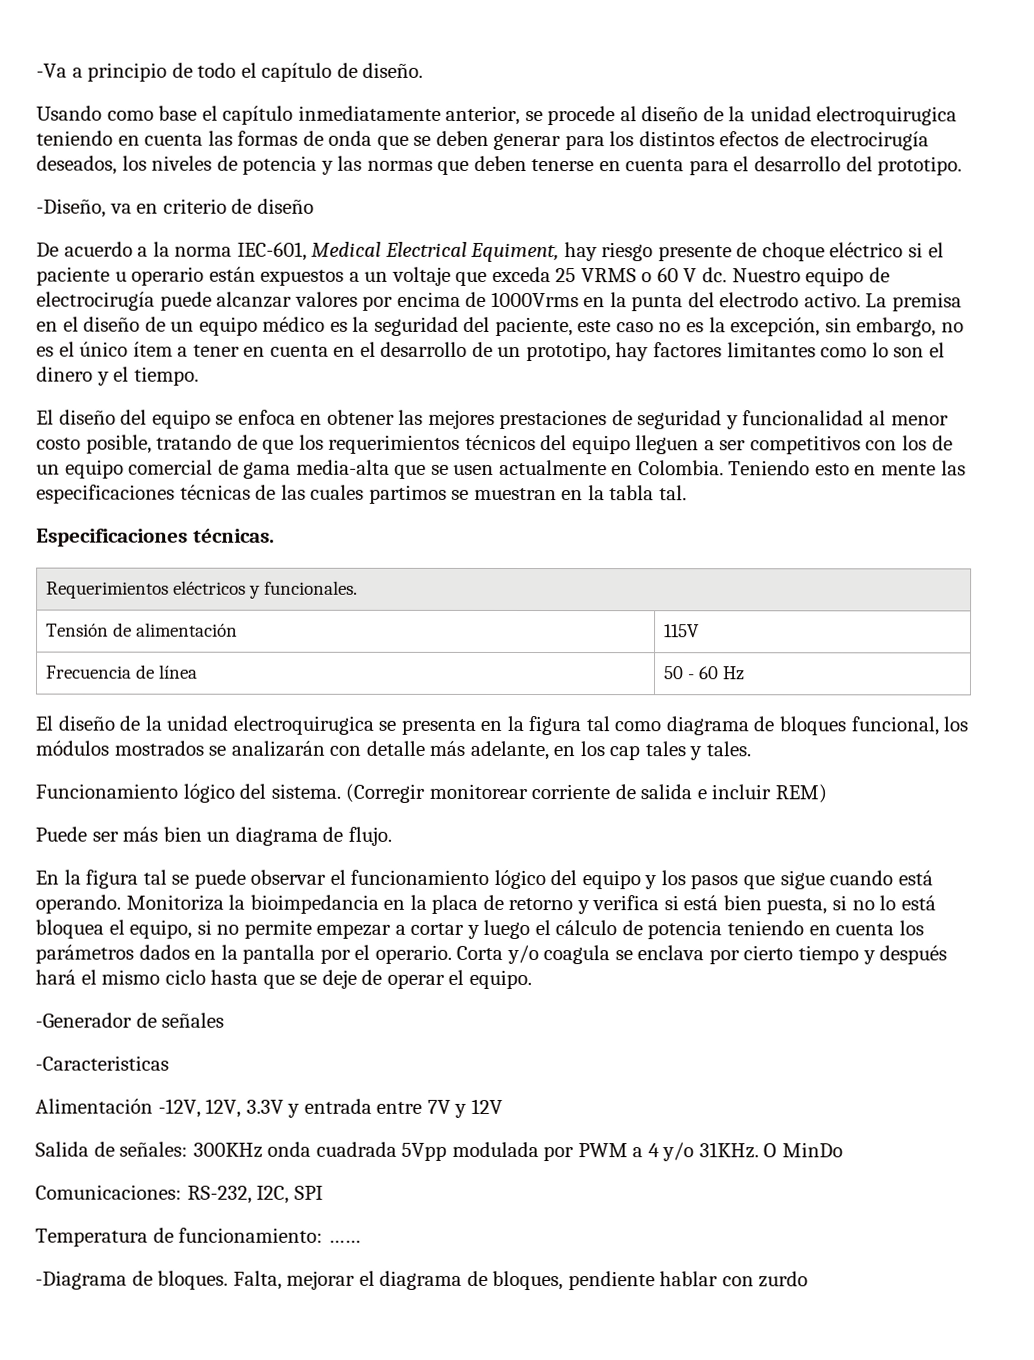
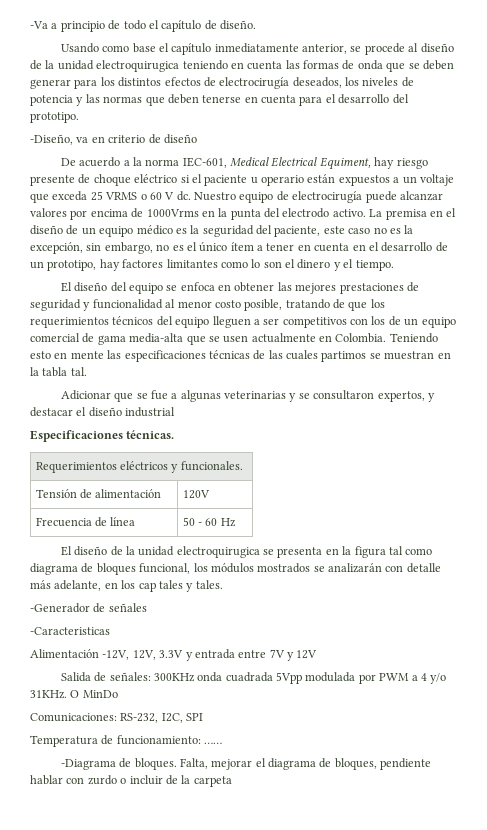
(687, 493) none -> [60,390,435,402] [30,407,176,417] // Adicionar que se fue a algunas veterinarias y se consultaron expertos, y destacar el diseño industrial
[664,624,701,638] 115V -> [182,490,210,499] 120V
[35,783,827,804] [35,826,392,846] [35,869,933,890] [35,894,936,915] [35,919,924,940] [35,944,948,965] [35,969,532,990] // Funcionamiento lógico del sistema. (Corregir monitorear corriente de salida e incluir REM) // Puede ser más bien un diagrama de flujo. // En la figura tal se puede observar el funcionamiento lógico del equipo y los pasos que sigue cuando está operando. Monitoriza la bioimpedancia en la placa de retorno y verifica si está bien puesta, si no lo está bloquea el equipo, si no permite empezar a cortar y luego el cálculo de potencia teniendo en cuenta los parámetros dados en la pantalla por el operario. Corta y/o coagula se enclava por cierto tiempo y después hará el mismo ciclo hasta que se deje de operar el equipo. -> (223, 584) none
(809, 1279) none -> [120,775,232,787] o incluir de la carpeta

